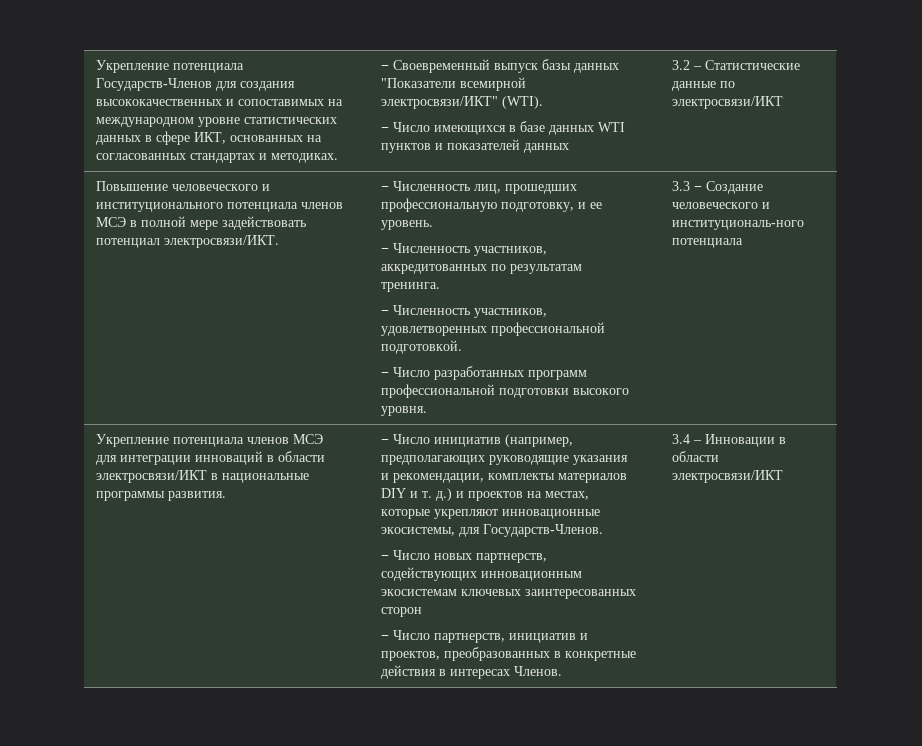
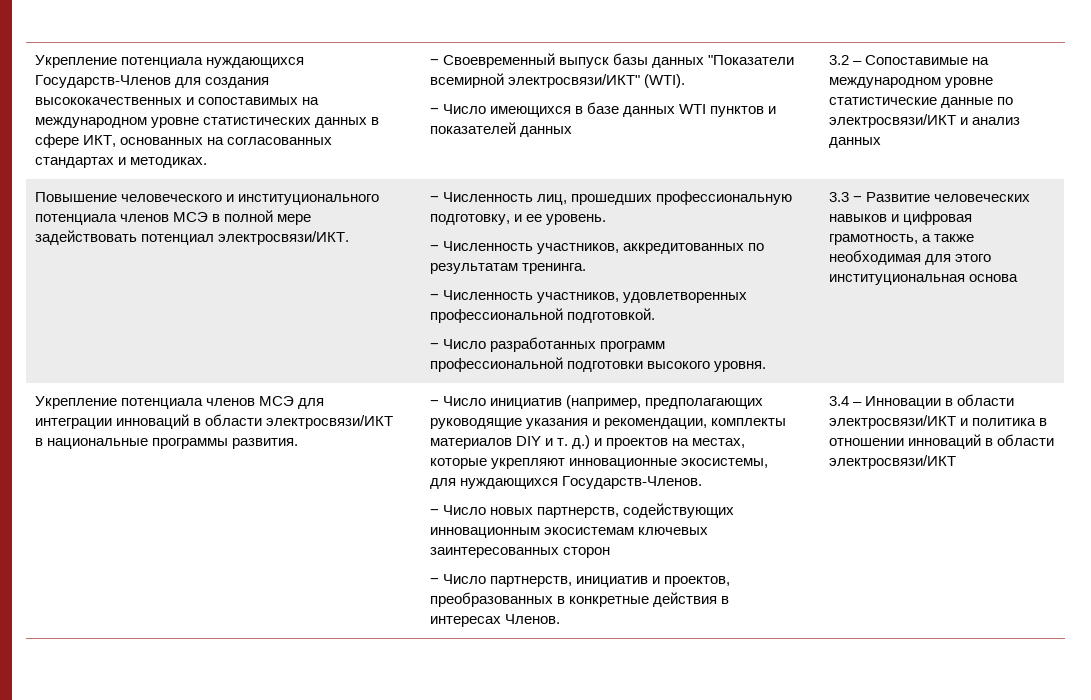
[96,60,245,73] Укрепление потенциала -> [35,55,305,68] Укрепление потенциала нуждающихся
[705,60,801,70] Статистические -> [864,55,990,65] [828,77,993,88] [828,97,937,105] Сопоставимые на международном уровне статистические
(784, 102) none -> [959,117,1020,125] [828,137,881,148] и анализ данных
[706,181,764,194] [672,202,771,209] [672,220,805,230] [672,238,744,248] Создание человеческого и институциональ-ного потенциала -> [865,192,1031,202] [828,211,972,225] [828,234,974,245] [828,250,991,265] [828,274,1018,285] Развитие человеческих навыков и цифровая грамотность, а также необходимая для этого институциональная основа
(481, 532) none -> [459,478,558,489] нуждающихся
(784, 476) none -> [959,418,1048,426] [828,434,1055,449] [828,455,956,469] и политика в отношении инноваций в области электросвязи/ИКТ

